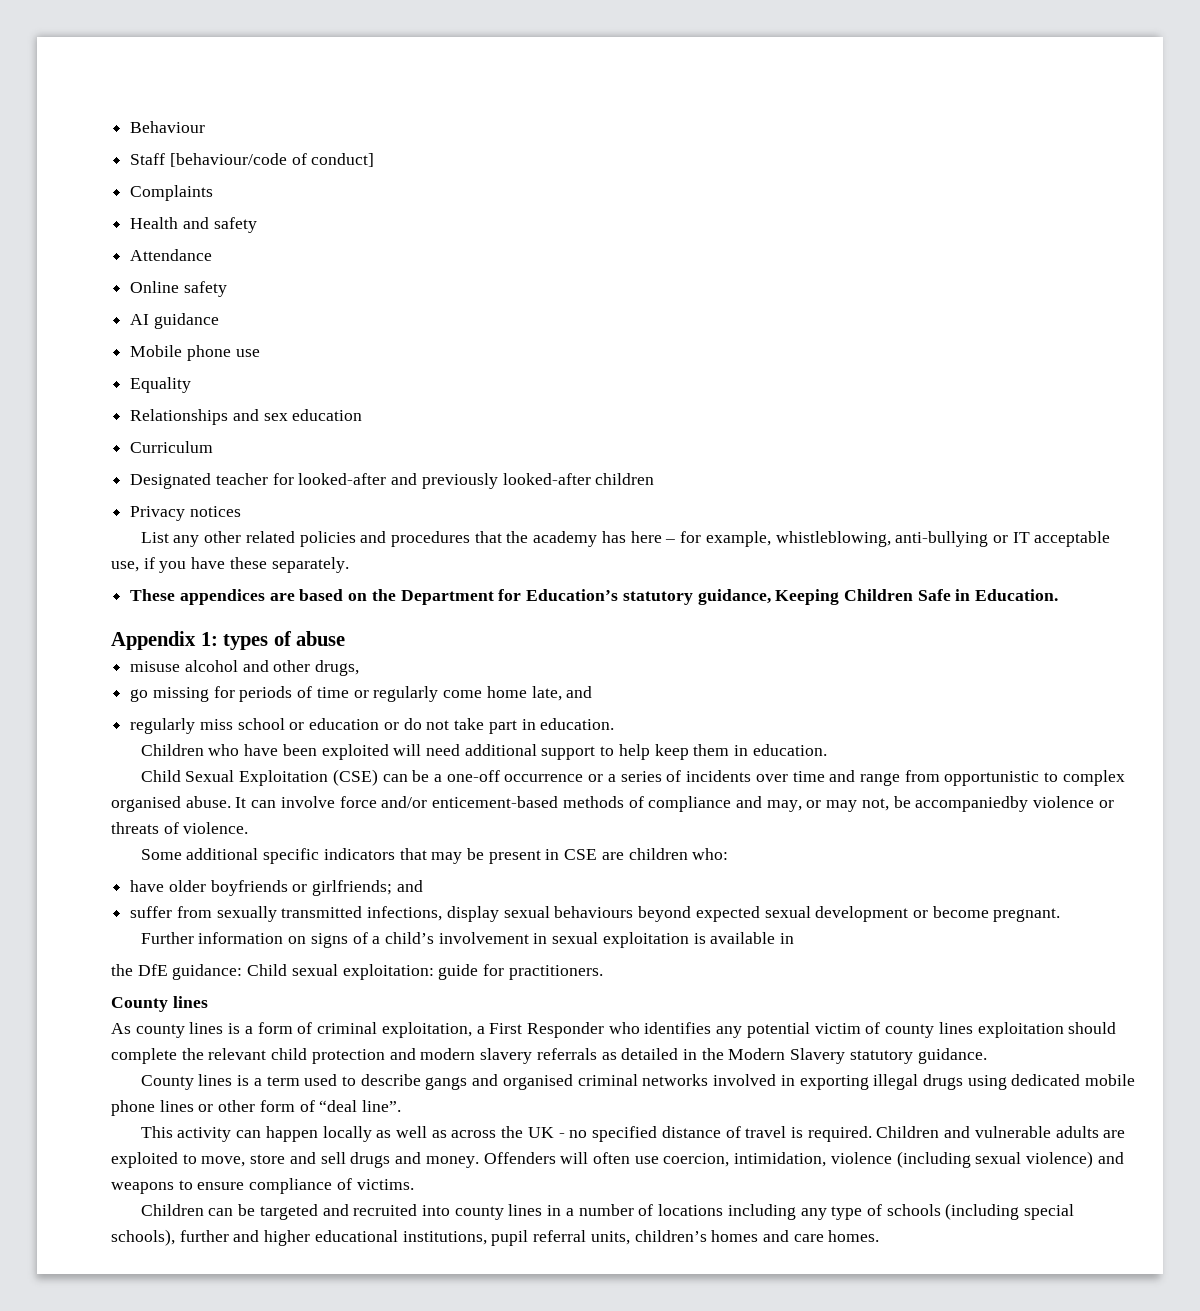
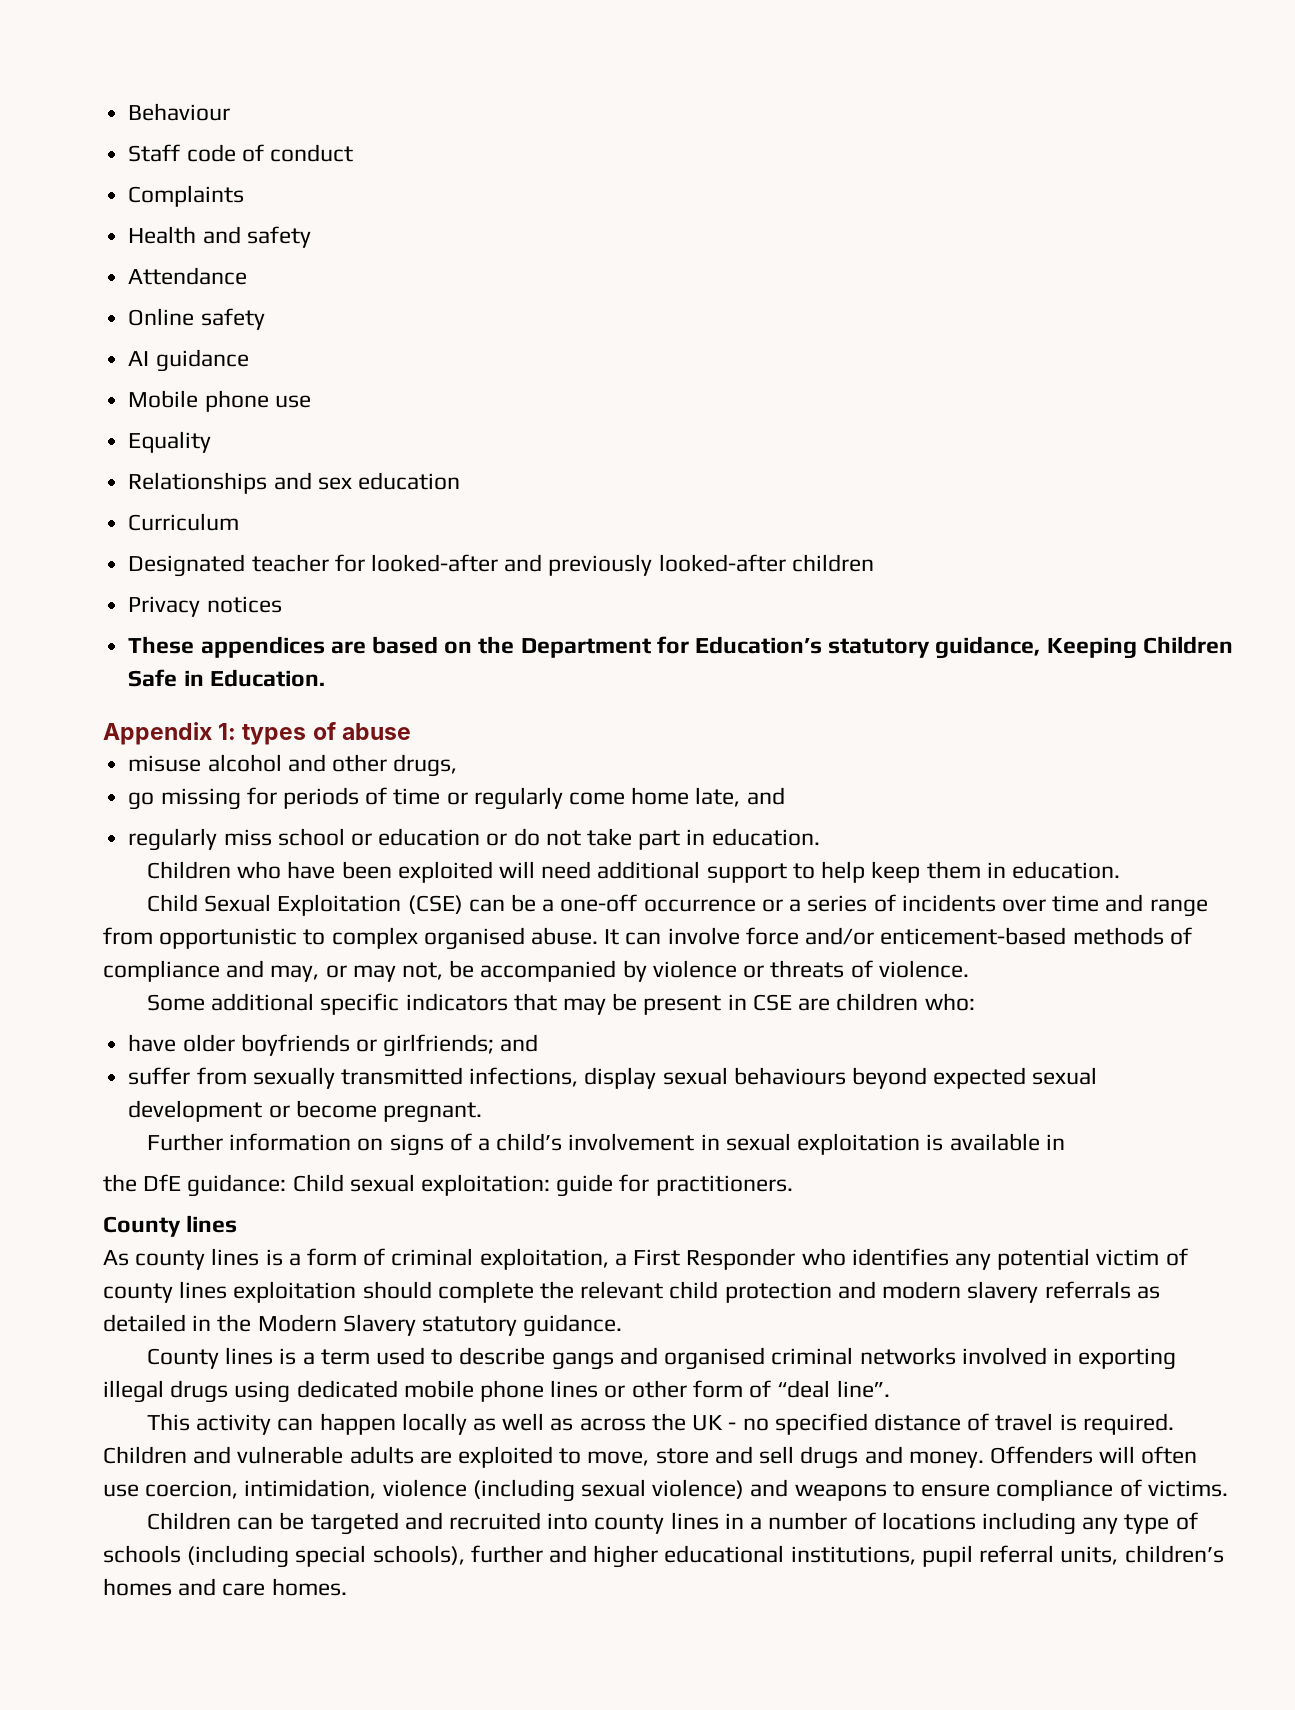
[169,153,375,167] [behaviour/code of conduct] -> [186,144,353,162] code of conduct
[140,531,1111,547] [111,557,349,573] // List any other related policies and procedures that the academy has here – for example, whistleblowing, anti-bullying or IT acceptable use, if you have these separately. -> (282, 604) none
[915,796,1029,812] accompaniedby -> [480,960,647,982] accompanied by

